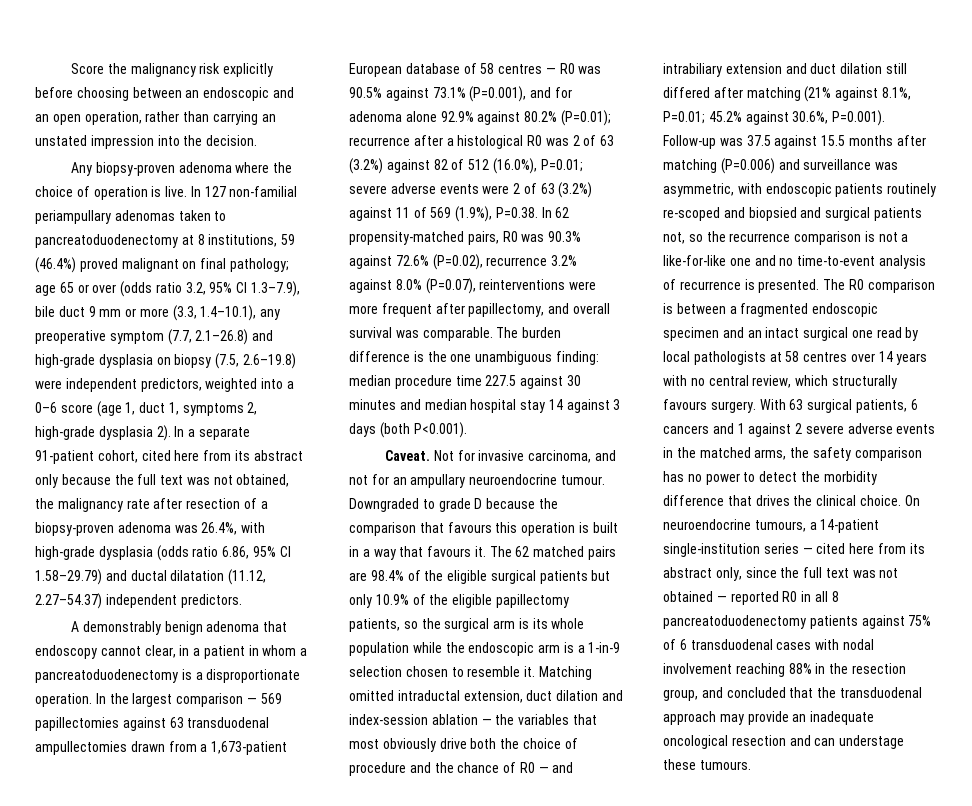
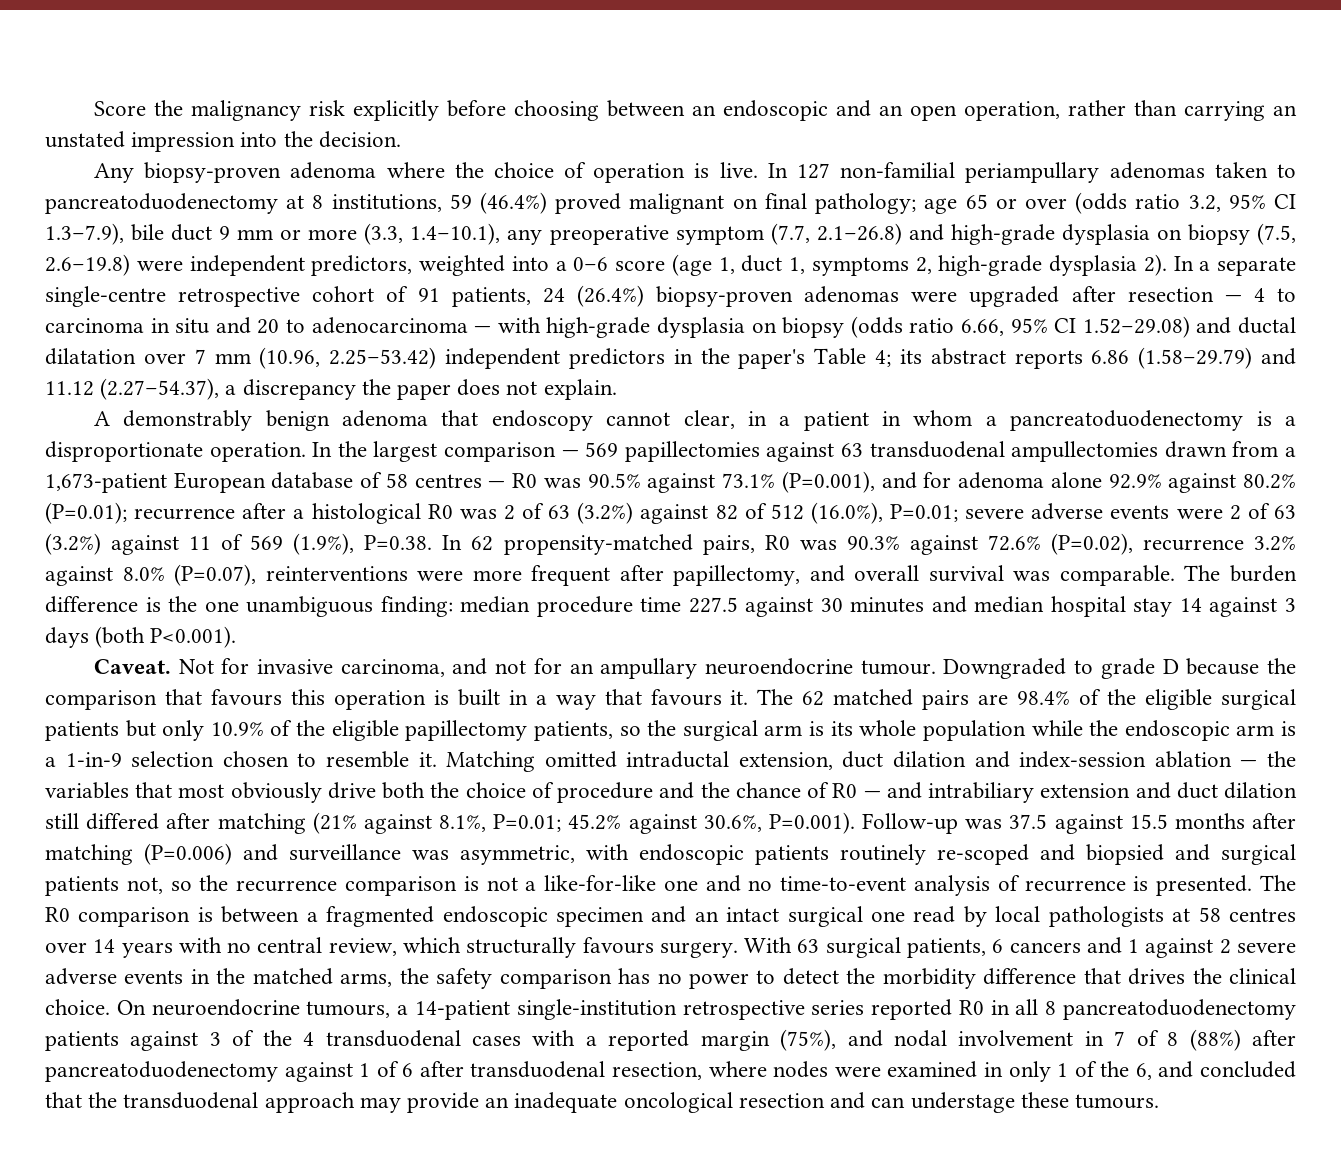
[35,450,303,464] [35,474,290,488] [35,498,268,512] [35,522,238,536] 91-patient cohort, cited here from its abstract only because the full text was not obtained, the malignancy rate after resection of a biopsy-proven adenoma was 26.4%, -> [45,285,1296,307] [45,317,492,334] single-centre retrospective cohort of 91 patients, 24 (26.4%) biopsy-proven adenomas were upgraded after resection — 4 to carcinoma in situ and 20 to adenocarcinoma —
[156,545,291,561] [35,569,102,585] (odds ratio 6.86, 95% CI 1.58–29.79) -> [751,316,1190,338] on biopsy (odds ratio 6.66, 95% CI 1.52–29.08)
[228,569,267,585] [35,593,242,609] (11.12, 2.27–54.37) independent predictors. -> [143,347,1297,369] [45,378,617,400] over 7 mm (10.96, 2.25–53.42) independent predictors in the paper's Table 4; its abstract reports 6.86 (1.58–29.79) and 11.12 (2.27–54.37), a discrepancy the paper does not explain.
[763,543,925,554] [663,567,899,581] [663,591,727,602] series — cited here from its abstract only, since the full text was not obtained — -> [682,1000,865,1020] retrospective series
[908,615,932,626] [663,639,874,650] [663,663,906,677] [663,689,698,701] 75% of 6 transduodenal cases with nodal involvement reaching 88% in the resection group, -> [209,1029,1296,1051] [45,1061,1152,1082] 3 of the 4 transduodenal cases with a reported margin (75%), and nodal involvement in 7 of 8 (88%) after pancreatoduodenectomy against 1 of 6 after transduodenal resection, where nodes were examined in only 1 of the 6,

